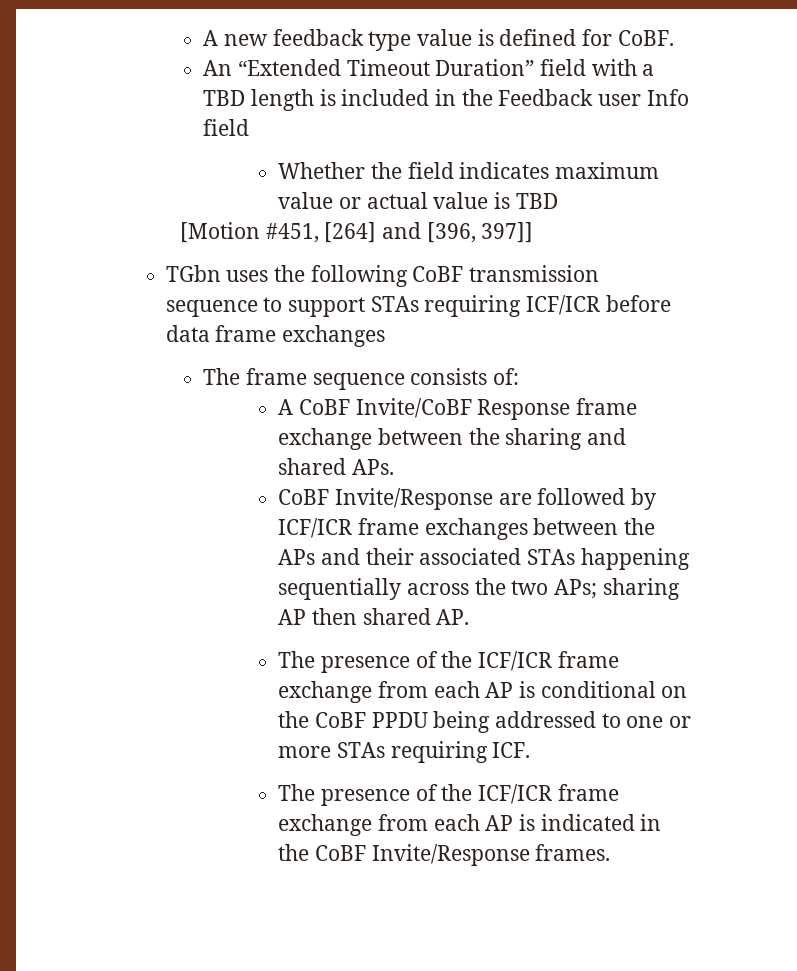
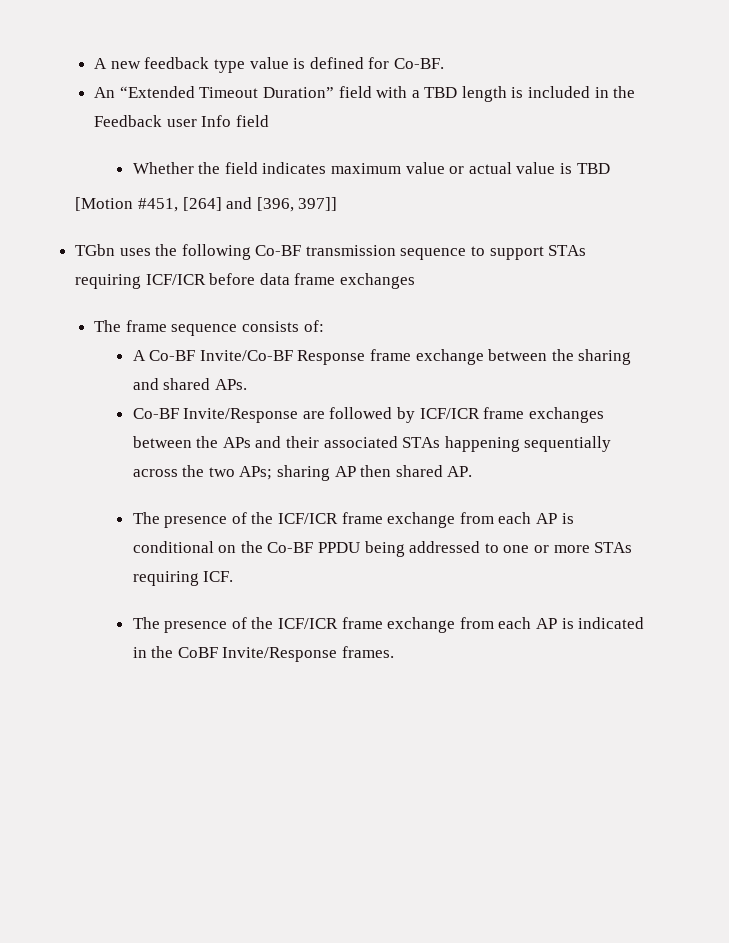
[617,30,674,46] CoBF. -> [393,58,444,69] Co-BF.
[412,266,464,282] CoBF -> [255,245,302,256] Co-BF
[298,398,472,418] CoBF Invite/CoBF -> [149,350,293,361] Co-BF Invite/Co-BF
[278,489,330,505] CoBF -> [132,408,179,419] Co-BF
[314,712,366,728] CoBF -> [267,542,314,553] Co-BF

